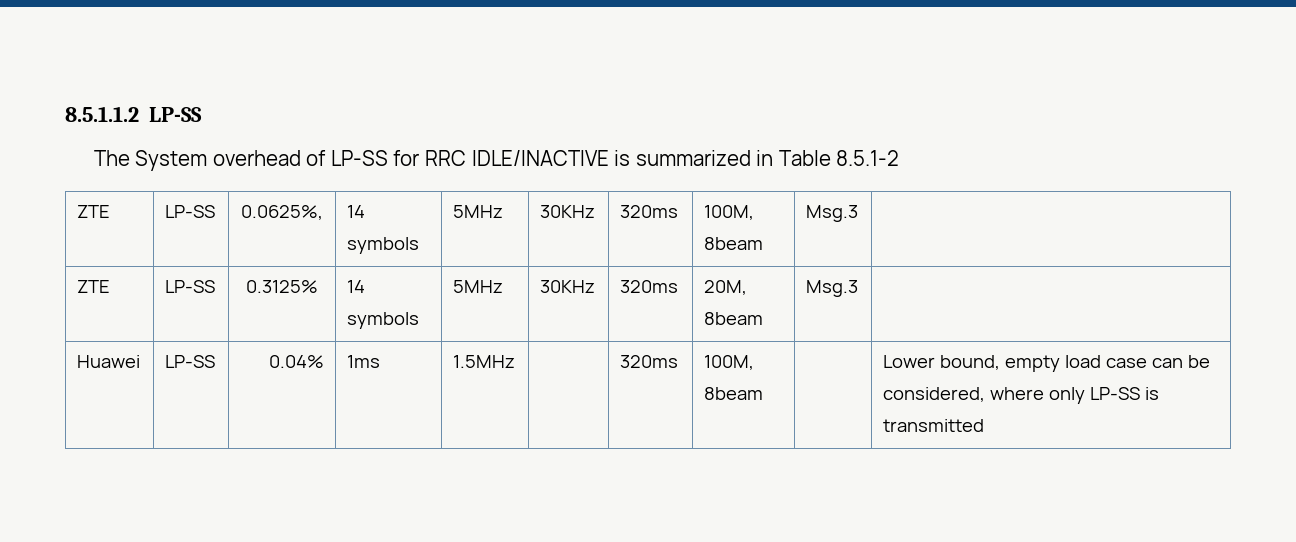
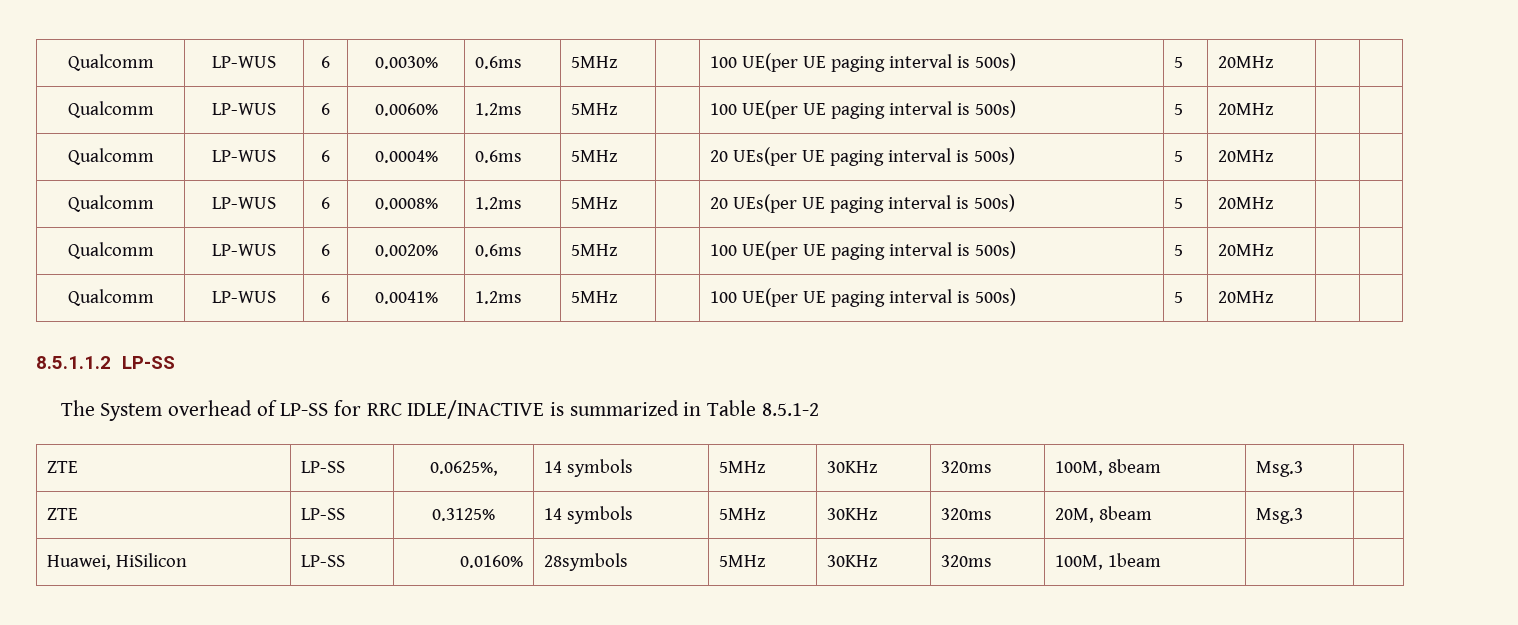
(65, 114) none -> [67,54,154,71] [212,56,276,68] [321,56,330,68] [374,56,438,69] [474,56,522,69] [570,56,618,68] [709,53,1017,72] [1173,57,1183,68] [1217,56,1274,68] [67,101,154,118] [212,103,276,115] [321,103,330,115] [374,103,438,116] [474,103,522,116] [570,103,618,115] [709,100,1017,119] [1173,104,1183,115] [1217,103,1274,115] [67,148,154,165] [212,150,276,162] [321,150,330,162] [374,150,438,163] [474,150,522,163] [570,150,618,162] [709,147,1016,166] [1173,151,1183,162] [1217,150,1274,162] [67,195,154,212] [212,197,276,209] [321,197,330,209] [374,198,438,210] [474,197,522,210] [570,197,618,209] [709,194,1016,213] [1173,198,1183,209] [1217,197,1274,209] [67,242,154,259] [212,244,276,256] [321,244,330,256] [374,244,438,257] [474,244,522,257] [570,244,618,256] [709,241,1017,260] [1173,245,1183,256] [1217,244,1274,256] [67,289,154,306] [212,291,276,303] [321,291,330,303] [374,291,438,304] [474,291,522,304] [570,291,618,303] [709,288,1017,307] [1173,292,1183,303] [1217,291,1274,303] Qualcomm | LP-WUS | 6 | 0.0030% | 0.6ms | 5MHz | | 100 UE(per UE paging interval is 500s) | 5 | 20MHz | | // Qualcomm | LP-WUS | 6 | 0.0060% | 1.2ms | 5MHz | | 100 UE(per UE paging interval is 500s) | 5 | 20MHz | | // Qualcomm | LP-WUS | 6 | 0.0004% | 0.6ms | 5MHz | | 20 UEs(per UE paging interval is 500s) | 5 | 20MHz | | // Qualcomm | LP-WUS | 6 | 0.0008% | 1.2ms | 5MHz | | 20 UEs(per UE paging interval is 500s) | 5 | 20MHz | | // Qualcomm | LP-WUS | 6 | 0.0020% | 0.6ms | 5MHz | | 100 UE(per UE paging interval is 500s) | 5 | 20MHz | | // Qualcomm | LP-WUS | 6 | 0.0041% | 1.2ms | 5MHz | | 100 UE(per UE paging interval is 500s) | 5 | 20MHz | | //
[77,355,141,368] [165,355,216,368] [268,355,324,368] [347,355,381,368] [453,355,516,368] [620,355,679,368] [704,355,755,370] [704,387,764,400] [883,355,1211,372] [883,387,1160,404] [883,419,985,432] Huawei | LP-SS | 0.04% | 1ms | 1.5MHz | | 320ms | 100M, 8beam | | Lower bound, empty load case can be considered, where only LP-SS is transmitted -> [46,553,187,570] [300,555,345,567] [460,555,524,568] [543,553,628,571] [718,555,766,567] [826,555,878,567] [940,555,992,567] [1054,553,1161,570] Huawei, HiSilicon | LP-SS | 0.0160% | 28symbols | 5MHz | 30KHz | 320ms | 100M, 1beam | |

